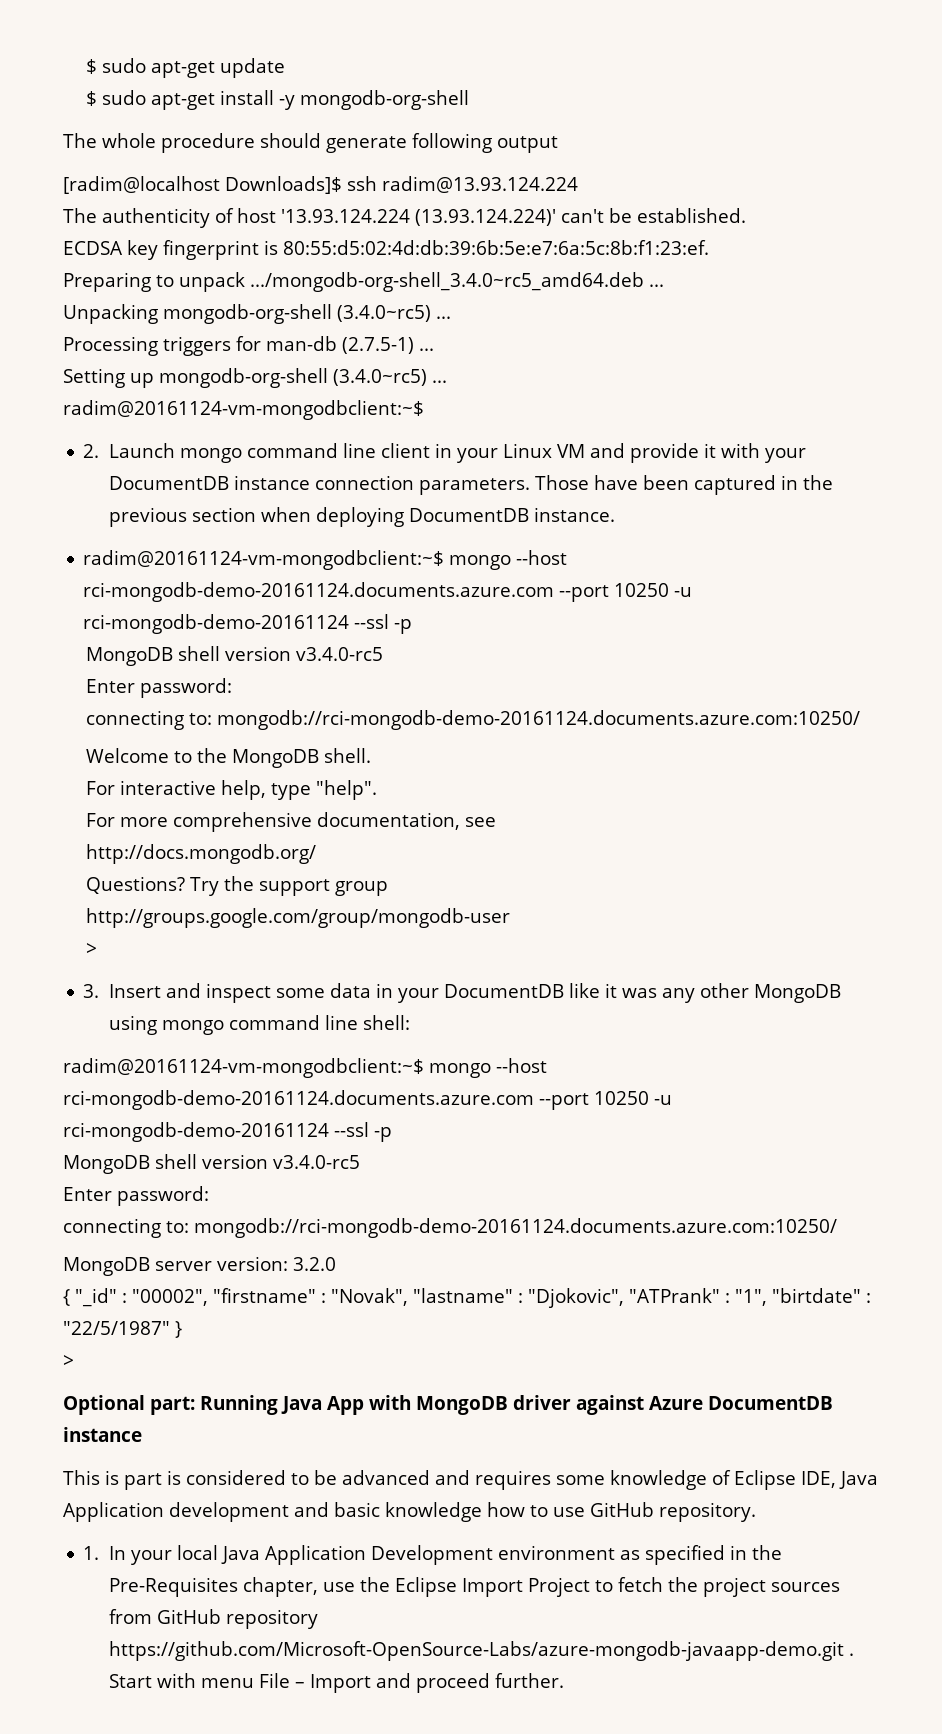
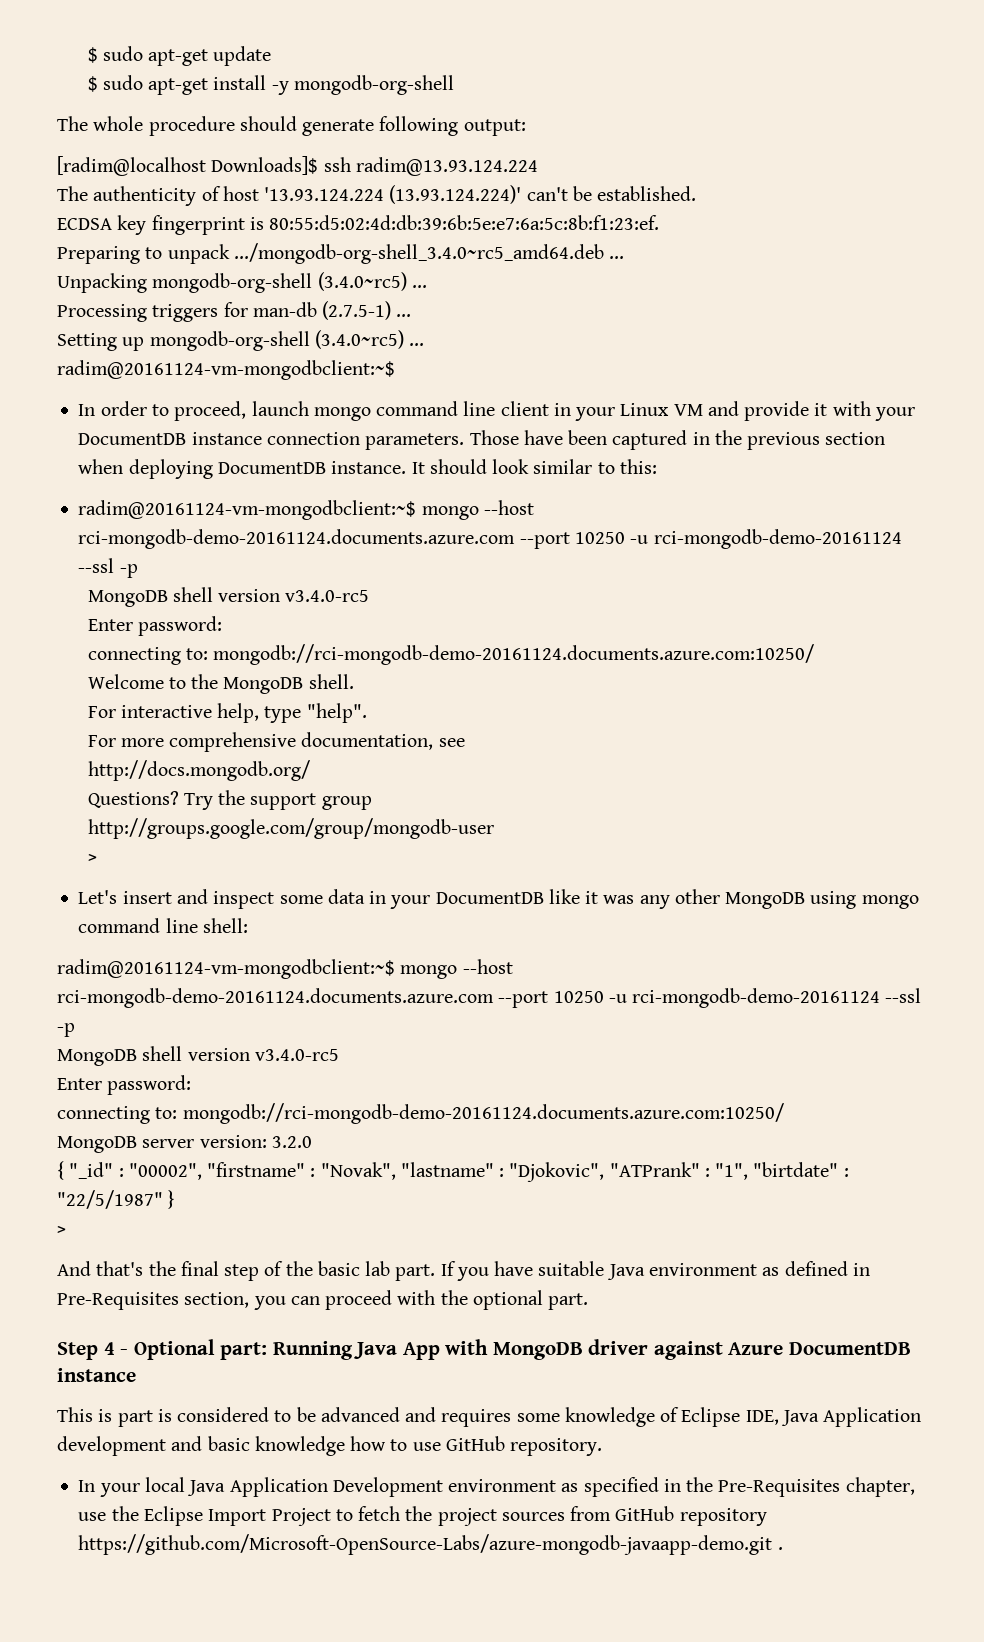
[497,136,558,153] output -> [463,119,526,136] output:
[83,443,175,458] 2. Launch -> [78,401,309,421] In order to proceed, launch
(615, 514) none -> [411,459,657,474] It should look similar to this:
[83,984,161,998] 3. Insert -> [78,890,172,904] Let's insert
(74, 1361) none -> [57,1261,870,1281] [57,1290,589,1310] [57,1342,129,1360] And that's the final step of the basic lab part. If you have suitable Java environment as defined in Pre-Requisites section, you can proceed with the optional part. // Step 4 -
[83,1546,100,1560] 1. -> (603, 1447) none
[108,1673,564,1693] Start with menu File – Import and proceed further. -> (783, 1548) none

